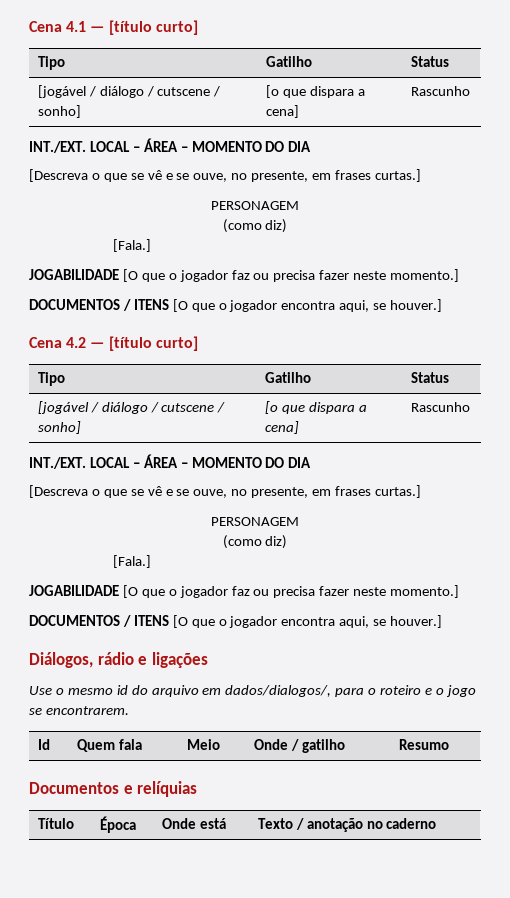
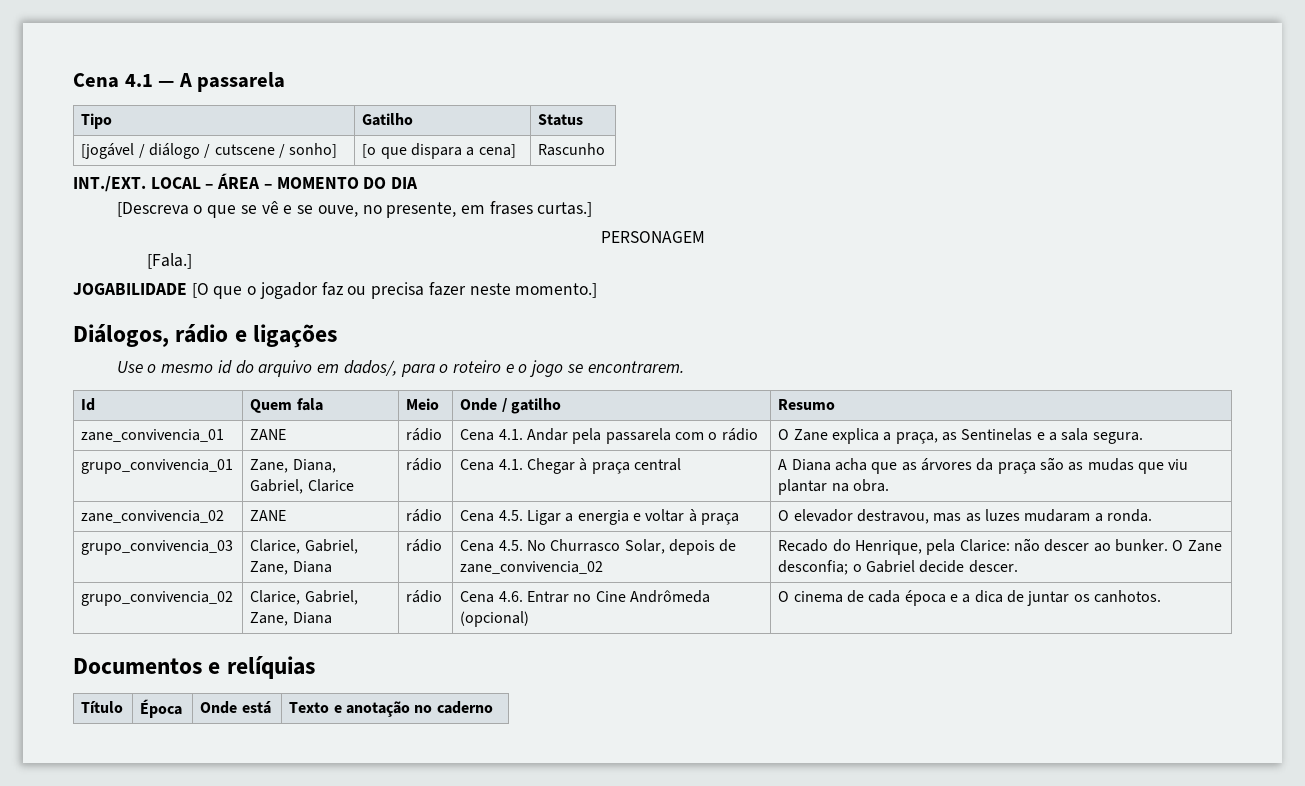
[108,20,198,35] [título curto] -> [178,72,286,92] A passarela
[222,219,288,233] // (como diz) -> (705, 237) none
[29,299,443,312] [29,336,198,351] [37,372,65,386] [264,372,311,383] [410,372,449,383] [37,401,226,414] [37,421,81,434] [264,401,367,414] [264,421,299,434] [410,402,470,412] [29,454,312,469] [29,485,421,498] [211,517,299,526] [222,535,288,549] [113,555,152,568] [29,585,460,598] [29,615,443,628] // DOCUMENTOS / ITENS [O que o jogador encontra aqui, se houver.] // Cena 4.2 — [título curto] // Tipo | Gatilho | Status // [jogável / diálogo / cutscene / sonho] | [o que dispara a cena] | Rascunho // INT./EXT. LOCAL – ÁREA – MOMENTO DO DIA // [Descreva o que se vê e se ouve, no presente, em frases curtas.] // PERSONAGEM // (como diz) // [Fala.] // JOGABILIDADE [O que o jogador faz ou precisa fazer neste momento.] // DOCUMENTOS / ITENS [O que o jogador encontra aqui, se houver.] -> (598, 290) none
[225,685,332,697] dados/dialogos/, -> [343,360,397,376] dados/,
(449, 744) none -> [81,429,225,442] [250,429,287,440] [406,428,443,441] [460,428,758,444] [778,428,1143,444] [81,459,234,474] [250,459,336,473] [250,479,354,494] [406,458,443,471] [460,458,681,474] [778,457,1189,474] [778,479,890,495] [81,510,225,523] [250,510,287,521] [406,509,443,522] [460,509,739,525] [778,509,1152,524] [81,540,234,555] [250,539,358,554] [250,561,332,575] [406,539,443,552] [460,539,737,555] [460,561,604,574] [778,538,1222,555] [778,560,1018,575] [81,591,234,606] [250,590,358,605] [250,612,332,626] [406,590,443,603] [460,590,710,603] [460,611,530,627] [778,590,1161,606] // zane_convivencia_01 | ZANE | rádio | Cena 4.1. Andar pela passarela com o rádio | O Zane explica a praça, as Sentinelas e a sala segura. // grupo_convivencia_01 | Zane, Diana, Gabriel, Clarice | rádio | Cena 4.1. Chegar à praça central | A Diana acha que as árvores da praça são as mudas que viu plantar na obra. // zane_convivencia_02 | ZANE | rádio | Cena 4.5. Ligar a energia e voltar à praça | O elevador destravou, mas as luzes mudaram a ronda. // grupo_convivencia_03 | Clarice, Gabriel, Zane, Diana | rádio | Cena 4.5. No Churrasco Solar, depois de zane_convivencia_02 | Recado do Henrique, pela Clarice: não descer ao bunker. O Zane desconfia; o Gabriel decide descer. // grupo_convivencia_02 | Clarice, Gabriel, Zane, Diana | rádio | Cena 4.6. Entrar no Cine Andrômeda (opcional) | O cinema de cada época e a dica de juntar os canhotos.
[295,818,304,830] / -> [333,705,342,713] e

